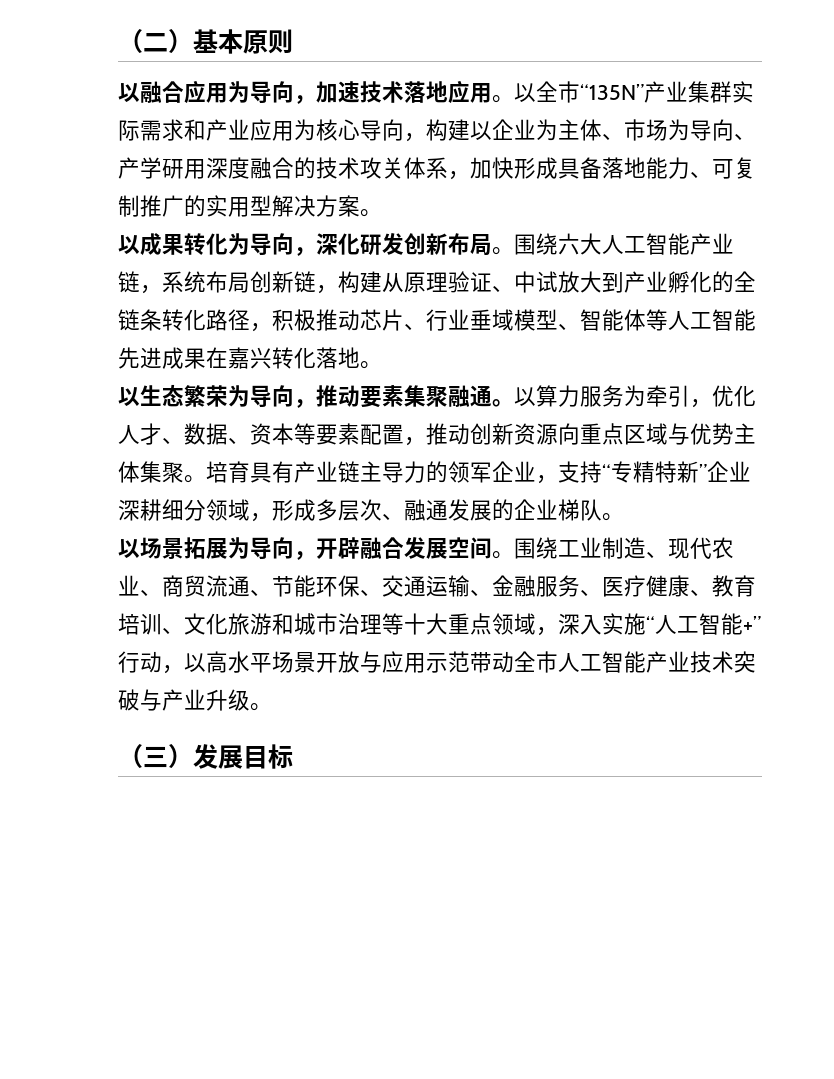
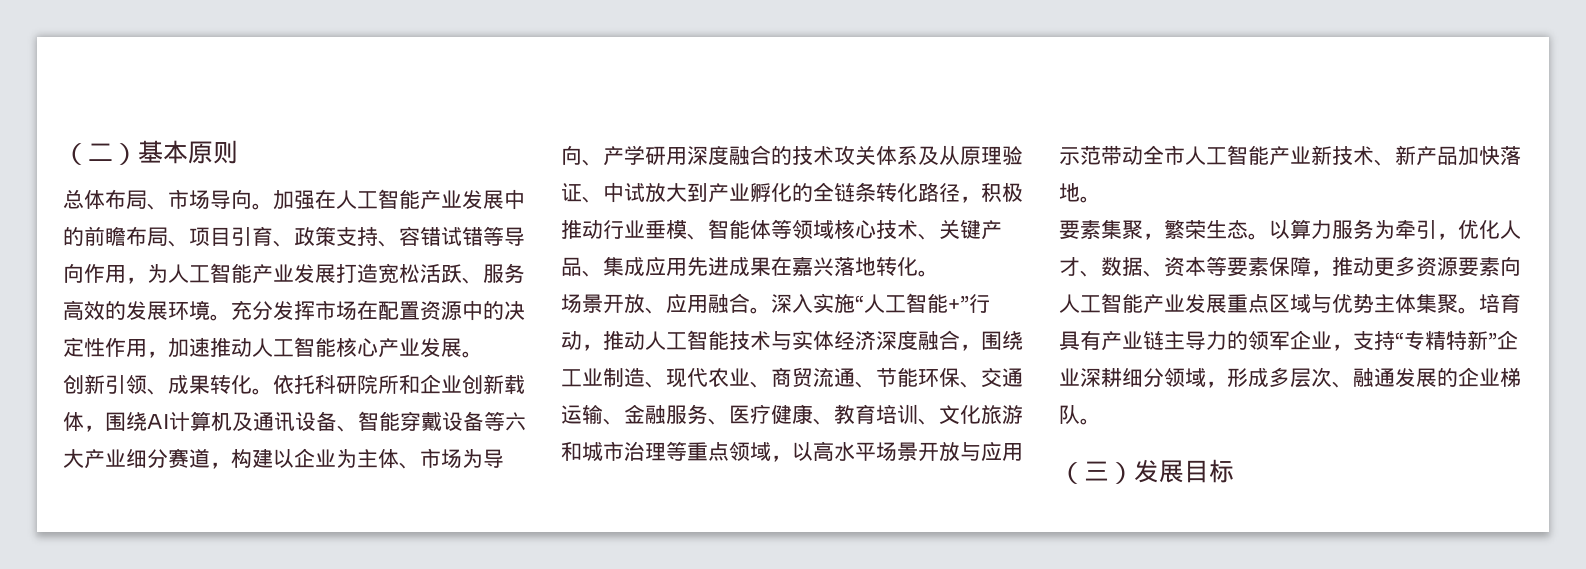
[118,80,754,104] [118,119,404,141] 以融合应用为导向，加速技术落地应用。以全市“135N”产业集群实际需求和产业应用为核心导向 -> [63,189,525,210] [63,226,525,247] [63,263,525,284] [63,300,525,321] [63,337,483,358] [63,374,525,395] [63,411,526,432] [63,448,210,469] 总体布局、市场导向。加强在人工智能产业发展中的前瞻布局、项目引育、政策支持、容错试错等导向作用，为人工智能产业发展打造宽松活跃、服务高效的发展环境。充分发挥市场在配置资源中的决定性作用，加速推动人工智能核心产业发展。 // 创新引领、成果转化。依托科研院所和企业创新载体，围绕AI计算机及通讯设备、智能穿戴设备等六大产业细分赛道
[448,157,756,180] [118,195,382,217] [118,233,734,256] [118,271,382,294] ，加快形成具备落地能力、可复制推广的实用型解决方案。 // 以成果转化为导向，深化研发创新布局。围绕六大人工智能产业链，系统布局创新链，构建 -> [918,146,939,165] 及
[360,309,756,331] [118,347,382,369] [118,384,492,408] 芯片、行业垂域模型、智能体等人工智能先进成果在嘉兴转化落地。 // 以生态繁荣为导向，推动要素集聚融通 -> [603,219,1002,240] [561,256,939,277] [561,293,990,314] [561,330,1023,351] [561,367,1023,388] [561,404,1023,425] [561,441,1023,462] [1059,145,1521,166] [1059,183,1101,203] [1059,219,1248,240] 行业垂模、智能体等领域核心技术、关键产品、集成应用先进成果在嘉兴落地转化。 // 场景开放、应用融合。深入实施“人工智能+”行动，推动人工智能技术与实体经济深度融合，围绕工业制造、现代农业、商贸流通、节能环保、交通运输、金融服务、医疗健康、教育培训、文化旅游和城市治理等重点领域，以高水平场景开放与应用示范带动全市人工智能产业新技术、新产品加快落地。 // 要素集聚，繁荣生态
[360,423,580,446] 配置，推动创新资源向 -> [1269,256,1521,277] [1059,293,1227,314] 保障，推动更多资源要素向人工智能产业发展
[118,537,734,560] [118,575,756,597] [118,613,761,636] [118,651,756,674] [118,689,272,711] // 以场景拓展为导向，开辟融合发展空间。围绕工业制造、现代农业、商贸流通、节能环保、交通运输、金融服务、医疗健康、教育培训、文化旅游和城市治理等十大重点领域，深入实施“人工智能+”行动，以高水平场景开放与应用示范带动全市人工智能产业技术突破与产业升级。 -> (1101, 421) none

